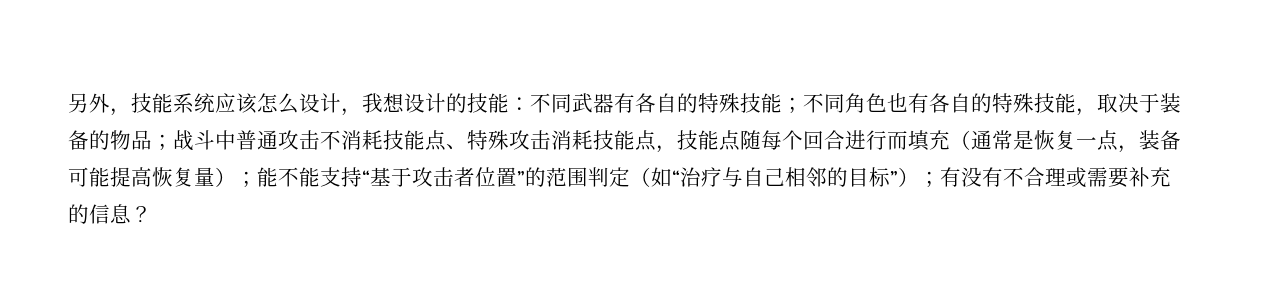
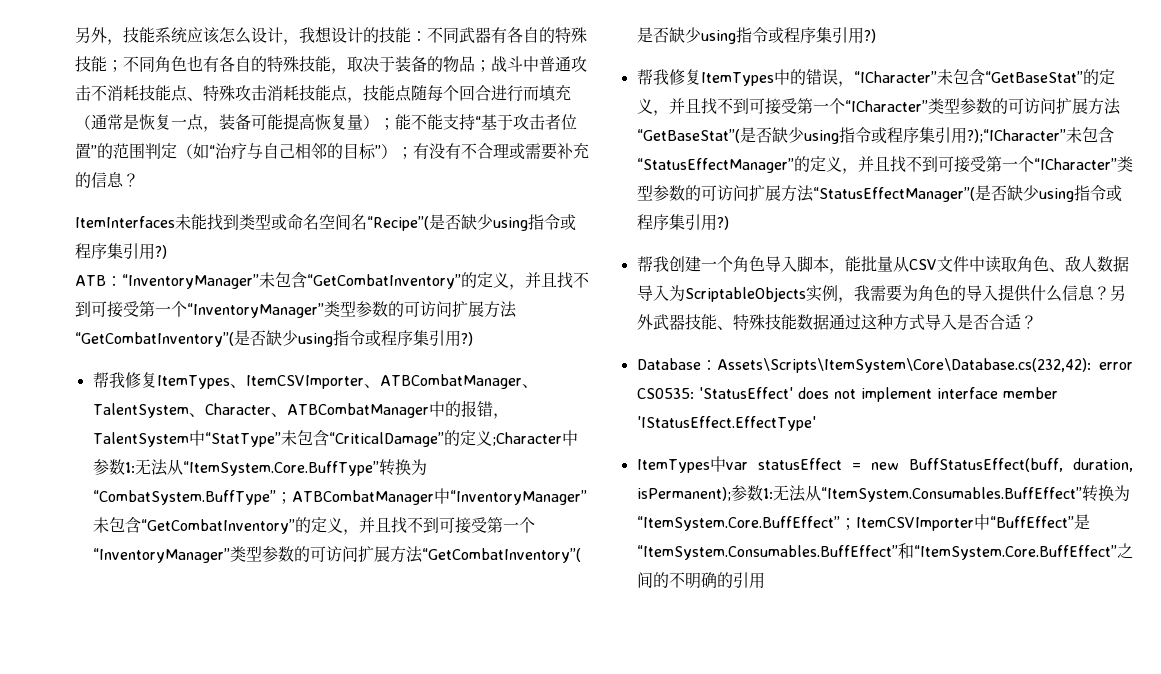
(152, 214) none -> [75,214,576,231] [75,243,167,260] [75,272,589,290] [75,301,517,318] [75,330,473,347] [92,372,538,389] [92,400,509,419] [92,430,578,447] [92,459,427,476] [92,488,587,505] [92,517,535,535] [92,546,581,563] [636,27,876,44] [636,69,1115,87] [636,98,1121,116] [636,127,1114,144] [636,156,1133,174] [636,185,1122,202] [636,214,729,231] [636,256,1129,274] [636,284,1126,303] [636,314,1037,331] [636,358,1133,373] [636,387,1058,402] [636,416,816,431] [636,456,1133,473] [636,485,1130,502] [636,514,1090,531] [636,543,1133,560] [636,572,765,589] // ItemInterfaces未能找到类型或命名空间名“Recipe”(是否缺少using指令或程序集引用?) // ATB：“InventoryManager”未包含“GetCombatInventory”的定义，并且找不到可接受第一个“InventoryManager”类型参数的可访问扩展方法“GetCombatInventory”(是否缺少using指令或程序集引用?) // 帮我修复ItemTypes、ItemCSVImporter、ATBCombatManager、TalentSystem、Character、ATBCombatManager中的报错，TalentSystem中“StatType”未包含“CriticalDamage”的定义;Character中参数1:无法从“ItemSystem.Core.BuffType”转换为“CombatSystem.BuffType”；ATBCombatManager中“InventoryManager”未包含“GetCombatInventory”的定义，并且找不到可接受第一个“InventoryManager”类型参数的可访问扩展方法“GetCombatInventory”(是否缺少using指令或程序集引用?) // 帮我修复ItemTypes中的错误，“ICharacter”未包含“GetBaseStat”的定义，并且找不到可接受第一个“ICharacter”类型参数的可访问扩展方法“GetBaseStat”(是否缺少using指令或程序集引用?);“ICharacter”未包含“StatusEffectManager”的定义，并且找不到可接受第一个“ICharacter”类型参数的可访问扩展方法“StatusEffectManager”(是否缺少using指令或程序集引用?) // 帮我创建一个角色导入脚本，能批量从CSV文件中读取角色、敌人数据导入为ScriptableObjects实例，我需要为角色的导入提供什么信息？另外武器技能、特殊技能数据通过这种方式导入是否合适？ // Database：Assets\Scripts\ItemSystem\Core\Database.cs(232,42): error CS0535: 'StatusEffect' does not implement interface member 'IStatusEffect.EffectType' // ItemTypes中var statusEffect = new BuffStatusEffect(buff, duration, isPermanent);参数1:无法从“ItemSystem.Consumables.BuffEffect”转换为“ItemSystem.Core.BuffEffect”；ItemCSVImporter中“BuffEffect”是“ItemSystem.Consumables.BuffEffect”和“ItemSystem.Core.BuffEffect”之间的不明确的引用

